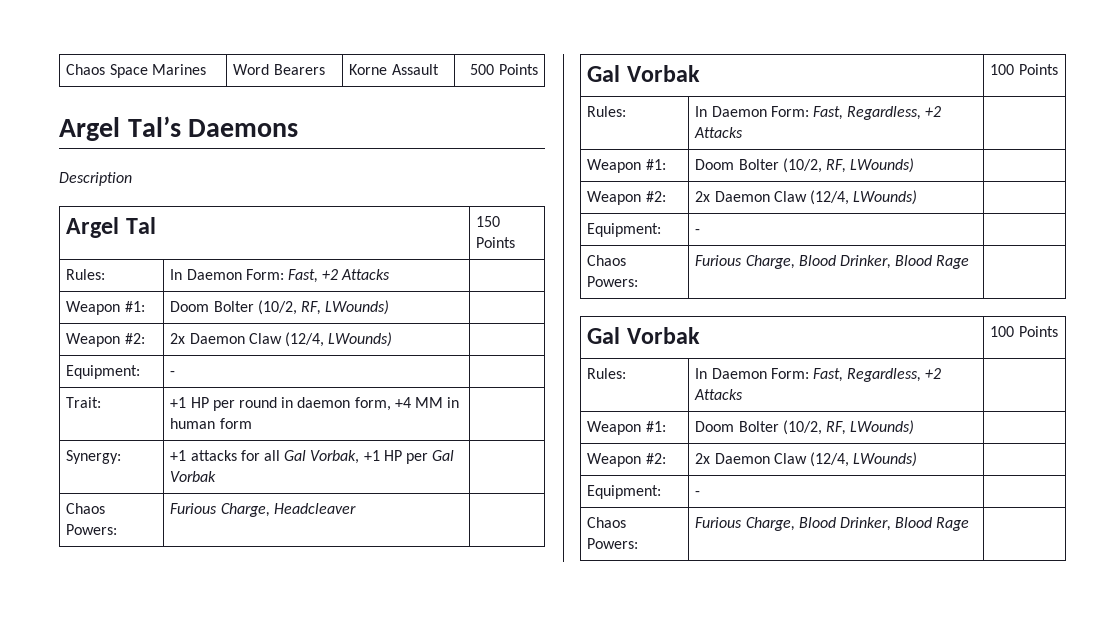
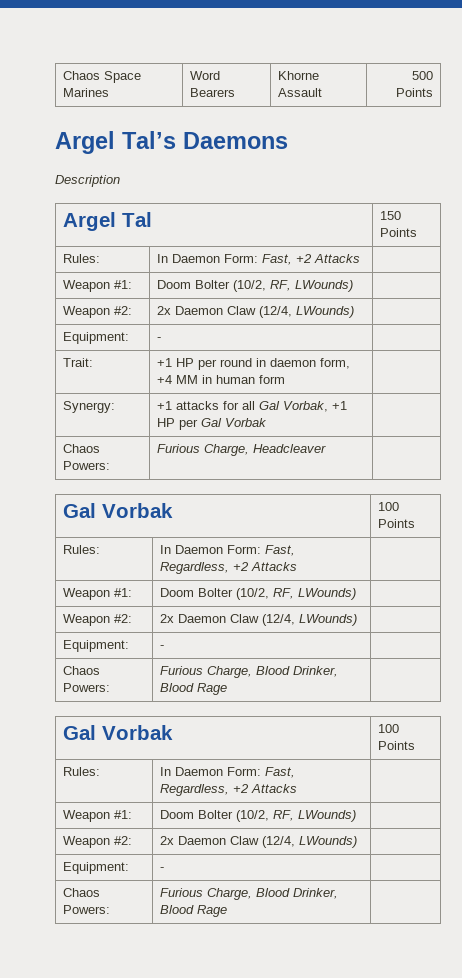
[349,64,388,75] Korne -> [278,71,320,80] Khorne

